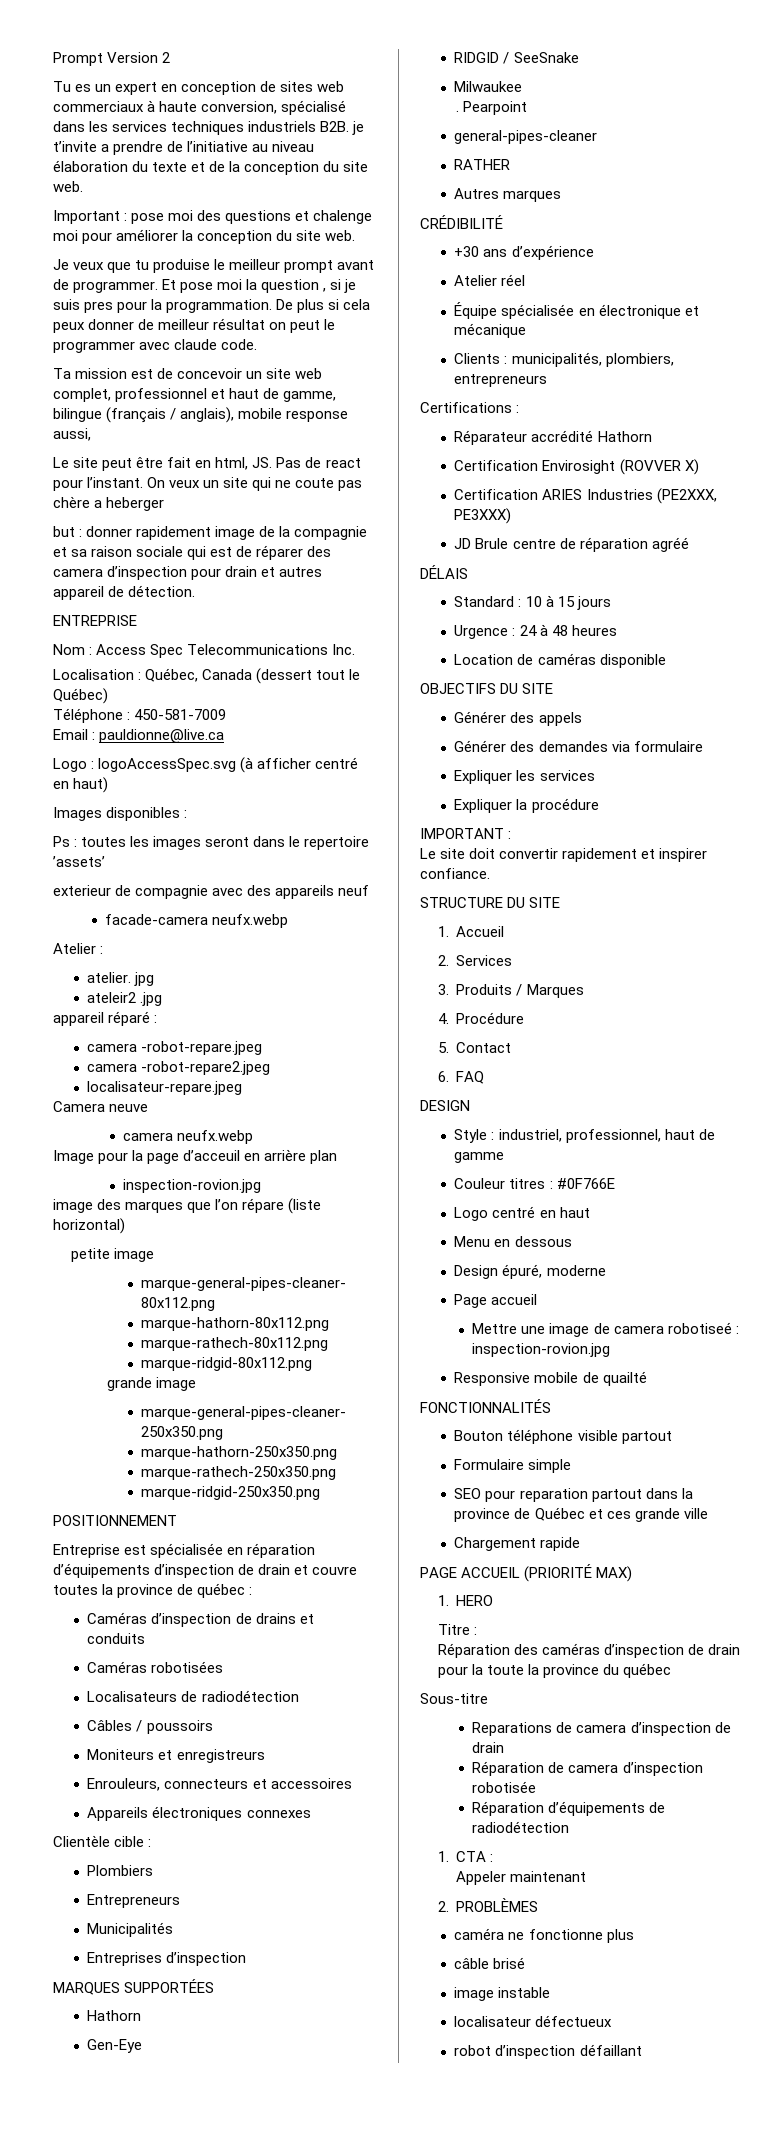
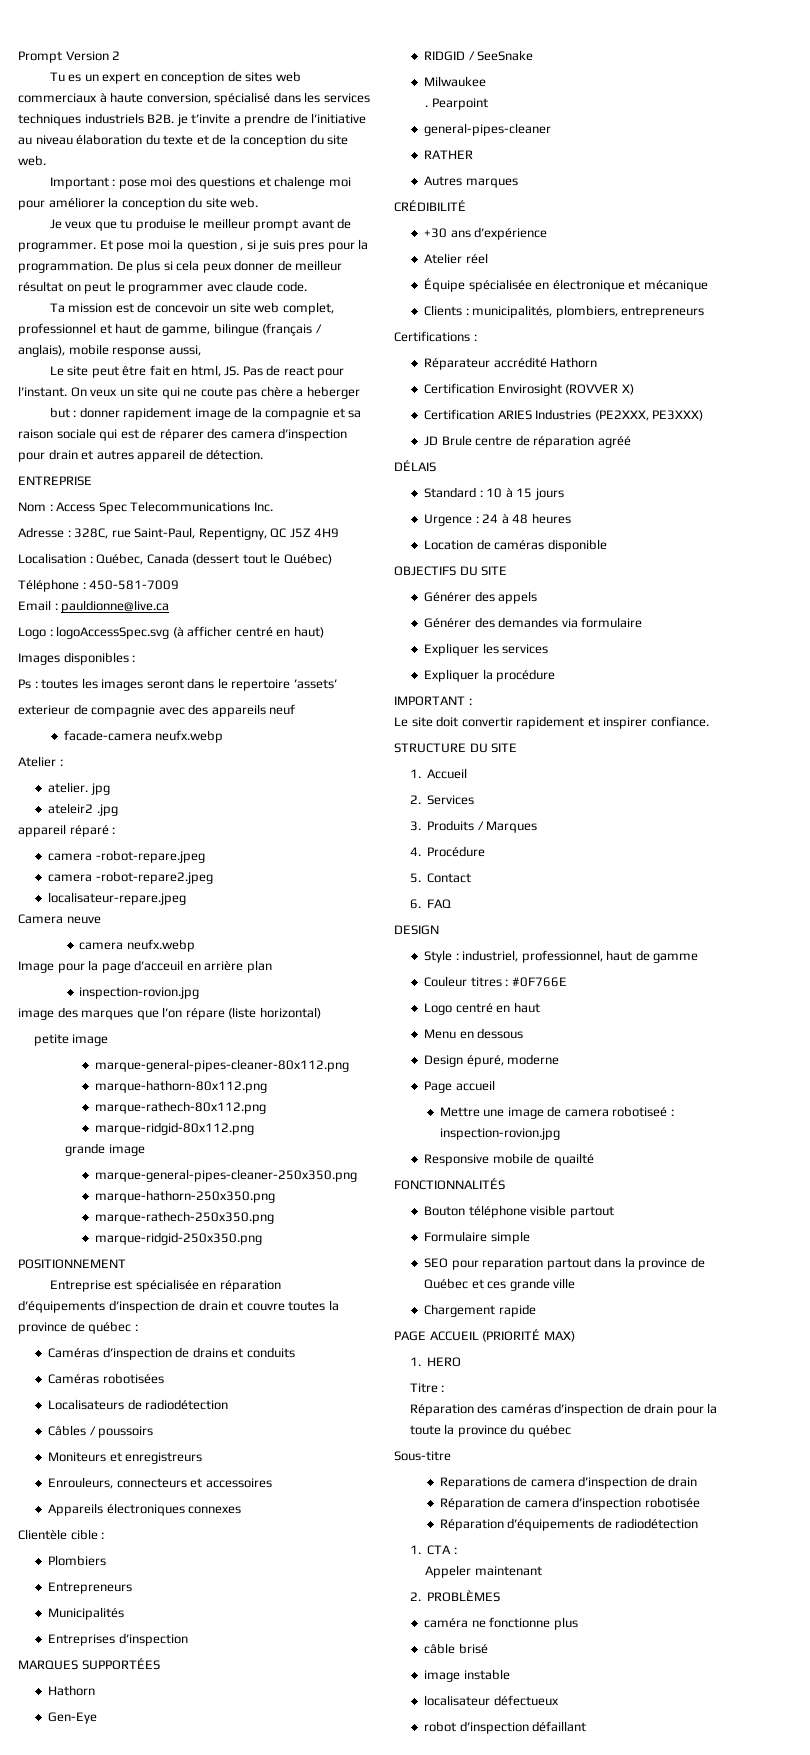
(356, 649) none -> [18,527,340,540] // Adresse : 328C, rue Saint-Paul, Repentigny, QC J5Z 4H9

